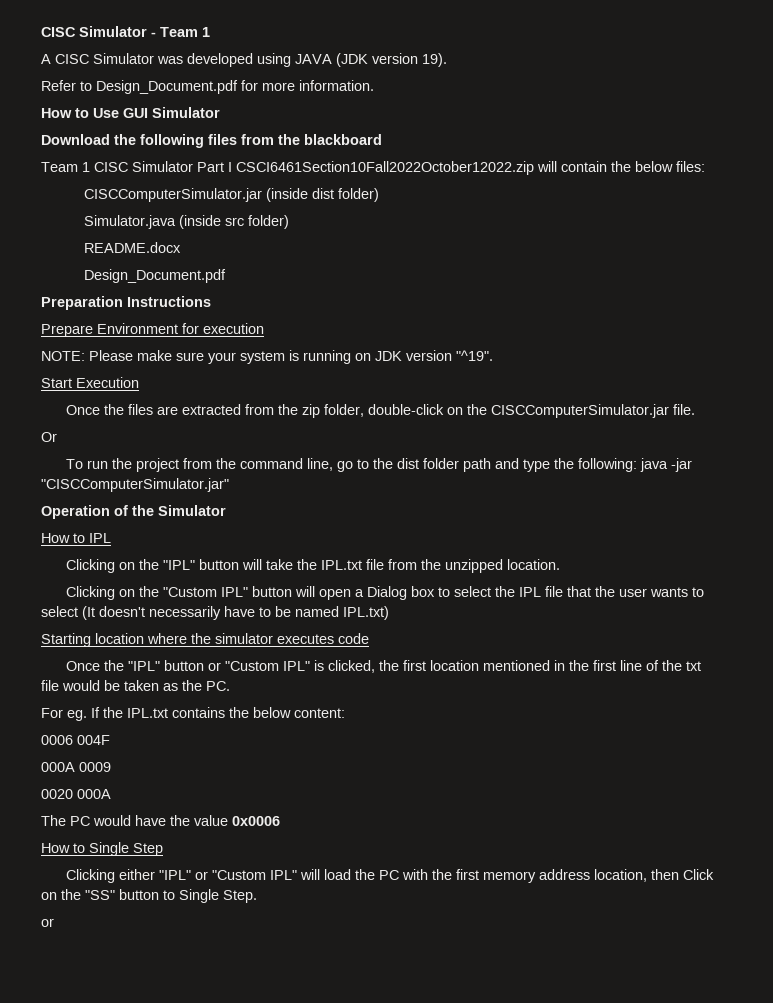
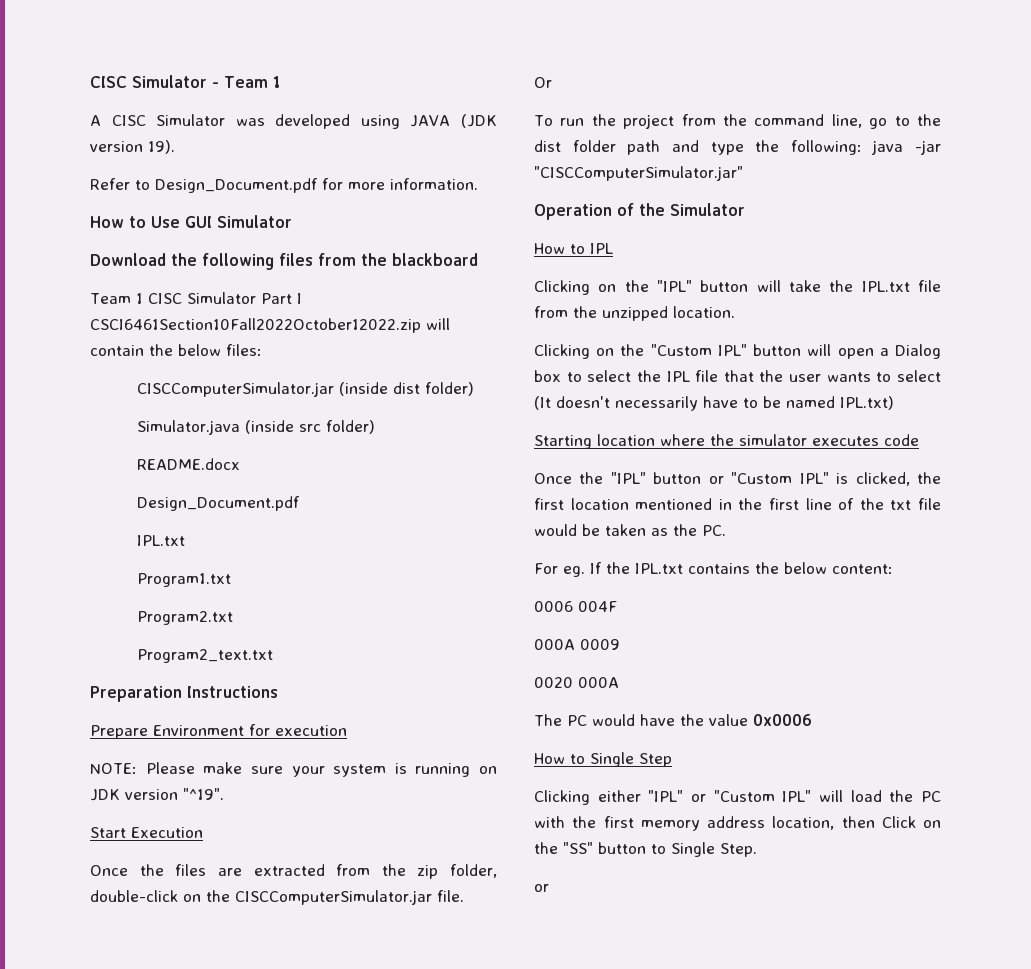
(227, 276) none -> [137,535,186,546] [137,573,232,587] [137,611,234,625] [137,649,274,663] // IPL.txt // Program1.txt // Program2.txt // Program2_text.txt

